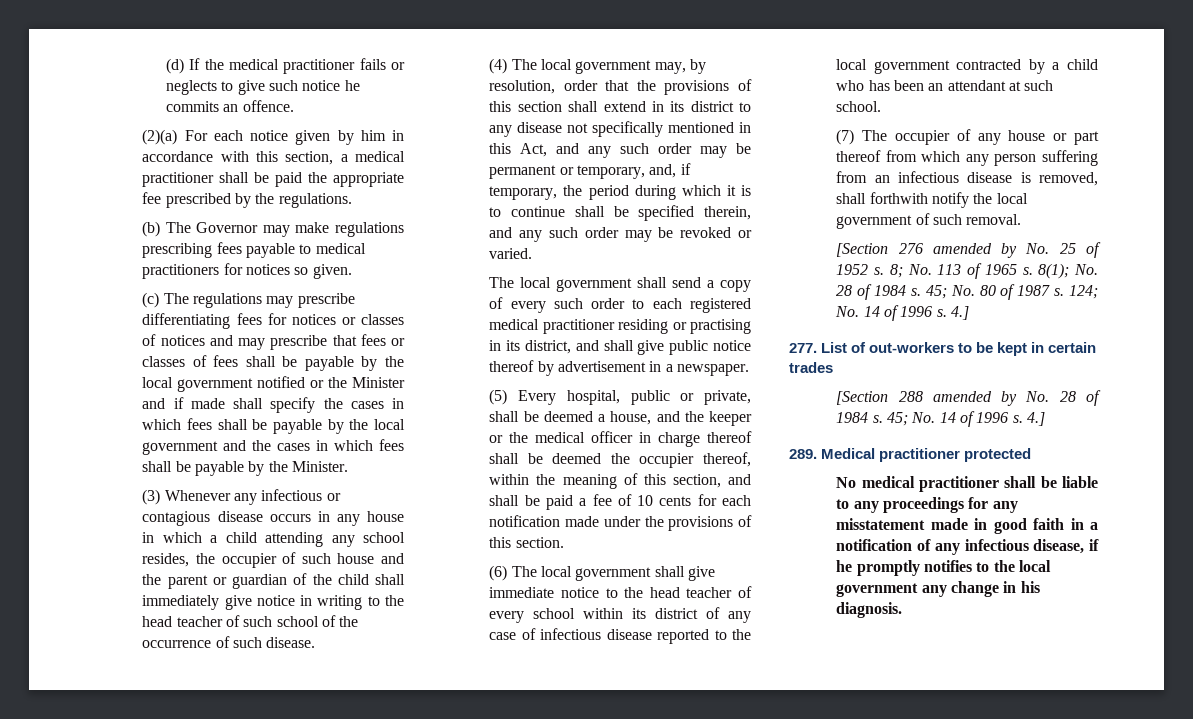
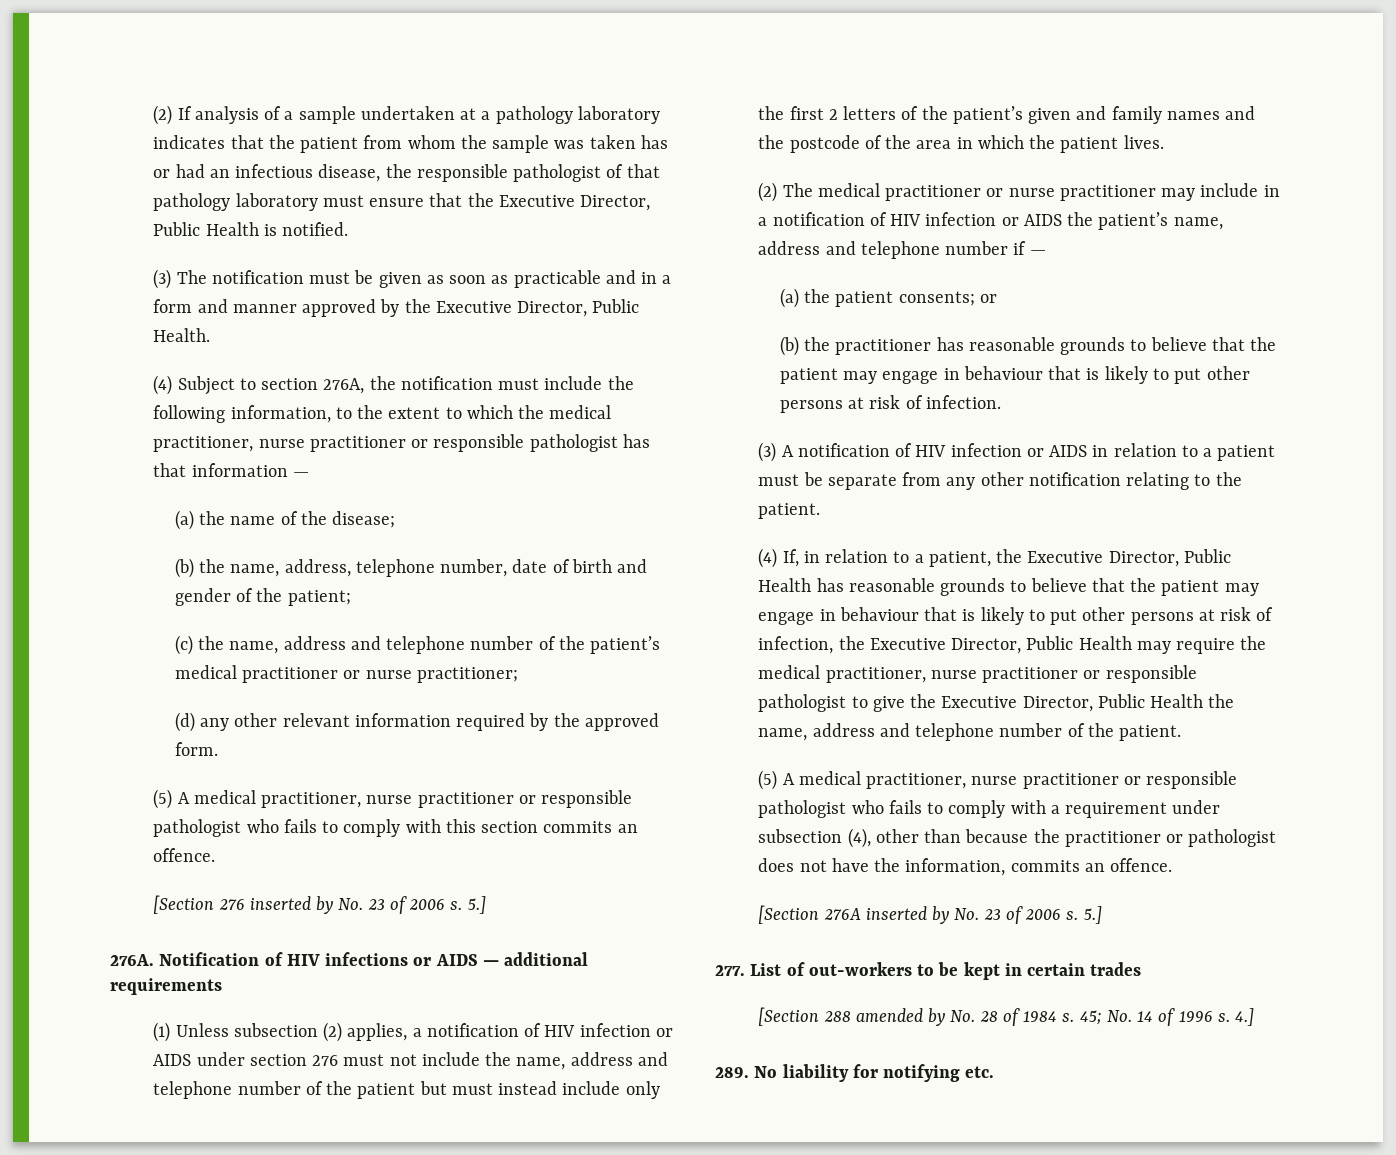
[166,58,405,74] [166,80,360,95] [166,100,294,112] [142,129,404,145] [142,151,405,165] [142,172,404,187] [142,192,352,208] [142,221,404,237] [142,242,366,258] [142,263,352,279] [142,292,355,308] [142,313,405,329] [142,334,405,350] [142,355,404,371] [142,376,405,392] [142,397,404,413] [142,418,405,434] [142,439,404,455] [142,461,348,476] [142,489,341,505] [142,511,405,526] [142,532,405,547] [142,552,404,568] [142,573,405,589] [142,595,404,610] [142,615,359,627] [142,636,316,648] [489,58,706,74] [489,79,752,95] [489,101,751,112] [489,121,751,137] [489,143,751,158] [489,163,691,179] [489,185,751,200] [489,205,751,221] [489,227,752,242] [489,248,533,259] [489,277,751,292] [489,297,751,313] [489,319,751,334] [489,340,751,355] [489,360,749,376] [489,389,751,405] [489,411,752,426] [489,431,752,447] [489,452,751,468] [489,473,751,489] [489,494,751,510] [489,515,752,531] [489,537,564,548] [489,565,715,581] [489,586,752,598] [489,607,751,623] [489,628,751,644] [836,59,1098,74] [836,80,1054,91] [836,101,882,112] [836,129,1099,145] [836,150,1098,166] [836,171,1098,186] [836,192,1028,208] [836,213,1022,229] [836,242,1101,258] [836,263,1098,279] [836,284,1098,300] [835,305,969,321] (d) If the medical practitioner fails or neglects to give such notice he commits an offence. // (2)(a) For each notice given by him in accordance with this section, a medical practitioner shall be paid the appropriate fee prescribed by the regulations. // (b) The Governor may make regulations prescribing fees payable to medical practitioners for notices so given. // (c) The regulations may prescribe differentiating fees for notices or classes of notices and may prescribe that fees or classes of fees shall be payable by the local government notified or the Minister and if made shall specify the cases in which fees shall be payable by the local government and the cases in which fees shall be payable by the Minister. // (3) Whenever any infectious or contagious disease occurs in any house in which a child attending any school resides, the occupier of such house and the parent or guardian of the child shall immediately give notice in writing to the head teacher of such school of the occurrence of such disease. // (4) The local government may, by resolution, order that the provisions of this section shall extend in its district to any disease not specifically mentioned in this Act, and any such order may be permanent or temporary, and, if temporary, the period during which it is to continue shall be specified therein, and any such order may be revoked or varied. // The local government shall send a copy of every such order to each registered medical practitioner residing or practising in its district, and shall give public notice thereof by advertisement in a newspaper. // (5) Every hospital, public or private, shall be deemed a house, and the keeper or the medical officer in charge thereof shall be deemed the occupier thereof, within the meaning of this section, and shall be paid a fee of 10 cents for each notification made under the provisions of this section. // (6) The local government shall give immediate notice to the head teacher of every school within its district of any case of infectious disease reported to the local government contracted by a child who has been an attendant at such school. // (7) The occupier of any house or part thereof from which any person suffering from an infectious disease is removed, shall forthwith notify the local government of such removal. // [Section 276 amended by No. 25 of 1952 s. 8; No. 113 of 1965 s. 8(1); No. 28 of 1984 s. 45; No. 80 of 1987 s. 124; No. 14 of 1996 s. 4.] -> [153,105,660,125] [153,135,668,153] [153,164,660,182] [153,193,651,211] [153,222,349,236] [153,269,672,289] [153,299,640,317] [153,328,211,342] [153,375,634,395] [153,405,612,423] [153,434,650,452] [153,463,309,477] [174,510,396,530] [174,558,648,578] [174,588,351,606] [174,635,661,655] [174,665,518,683] [174,712,659,732] [174,742,218,756] [153,789,633,809] [153,819,638,837] [153,848,216,862] [153,895,486,914] [110,952,589,966] [110,978,222,995] [153,1022,673,1042] [153,1052,668,1070] [153,1081,660,1099] [758,106,1256,124] [758,135,1164,153] [758,182,1280,202] [758,212,1223,230] [758,241,1046,259] [779,288,997,308] [779,336,1277,356] [779,366,1250,384] [779,395,1001,413] [758,442,1276,462] [758,472,1242,490] [758,503,821,519] [758,548,1231,568] [758,578,1259,596] [758,607,1274,625] [758,636,1267,654] [758,665,1197,683] [758,694,1235,712] [758,723,1182,741] [758,770,1238,790] [758,800,1221,818] [758,828,1277,848] [758,858,1173,876] [758,905,1102,924] (2) If analysis of a sample undertaken at a pathology laboratory indicates that the patient from whom the sample was taken has or had an infectious disease, the responsible pathologist of that pathology laboratory must ensure that the Executive Director, Public Health is notified. // (3) The notification must be given as soon as practicable and in a form and manner approved by the Executive Director, Public Health. // (4) Subject to section 276A, the notification must include the following information, to the extent to which the medical practitioner, nurse practitioner or responsible pathologist has that information — // (a) the name of the disease; // (b) the name, address, telephone number, date of birth and gender of the patient; // (c) the name, address and telephone number of the patient’s medical practitioner or nurse practitioner; // (d) any other relevant information required by the approved form. // (5) A medical practitioner, nurse practitioner or responsible pathologist who fails to comply with this section commits an offence. // [Section 276 inserted by No. 23 of 2006 s. 5.] // 276A. Notification of HIV infections or AIDS — additional requirements // (1) Unless subsection (2) applies, a notification of HIV infection or AIDS under section 276 must not include the name, address and telephone number of the patient but must instead include only the first 2 letters of the patient’s given and family names and the postcode of the area in which the patient lives. // (2) The medical practitioner or nurse practitioner may include in a notification of HIV infection or AIDS the patient’s name, address and telephone number if — // (a) the patient consents; or // (b) the practitioner has reasonable grounds to believe that the patient may engage in behaviour that is likely to put other persons at risk of infection. // (3) A notification of HIV infection or AIDS in relation to a patient must be separate from any other notification relating to the patient. // (4) If, in relation to a patient, the Executive Director, Public Health has reasonable grounds to believe that the patient may engage in behaviour that is likely to put other persons at risk of infection, the Executive Director, Public Health may require the medical practitioner, nurse practitioner or responsible pathologist to give the Executive Director, Public Health the name, address and telephone number of the patient. // (5) A medical practitioner, nurse practitioner or responsible pathologist who fails to comply with a requirement under subsection (4), other than because the practitioner or pathologist does not have the information, commits an offence. // [Section 276A inserted by No. 23 of 2006 s. 5.]
[821,448,1032,462] [836,476,1098,492] [836,497,1018,513] [836,518,1098,534] [836,539,1099,555] [836,560,1051,576] [836,581,1040,597] [836,602,903,618] Medical practitioner protected // No medical practitioner shall be liable to any proceedings for any misstatement made in good faith in a notification of any infectious disease, if he promptly notifies to the local government any change in his diagnosis. -> [754,1064,995,1082] No liability for notifying etc.

